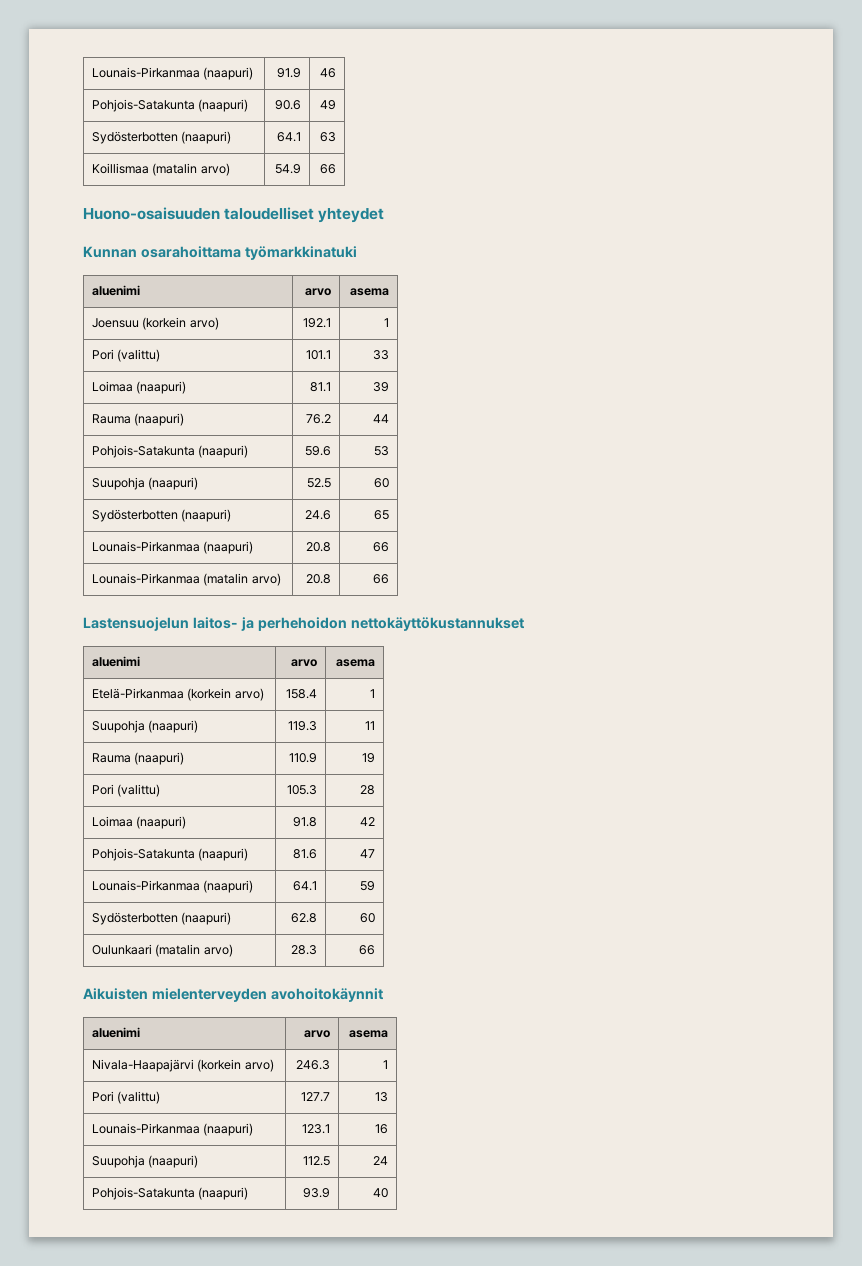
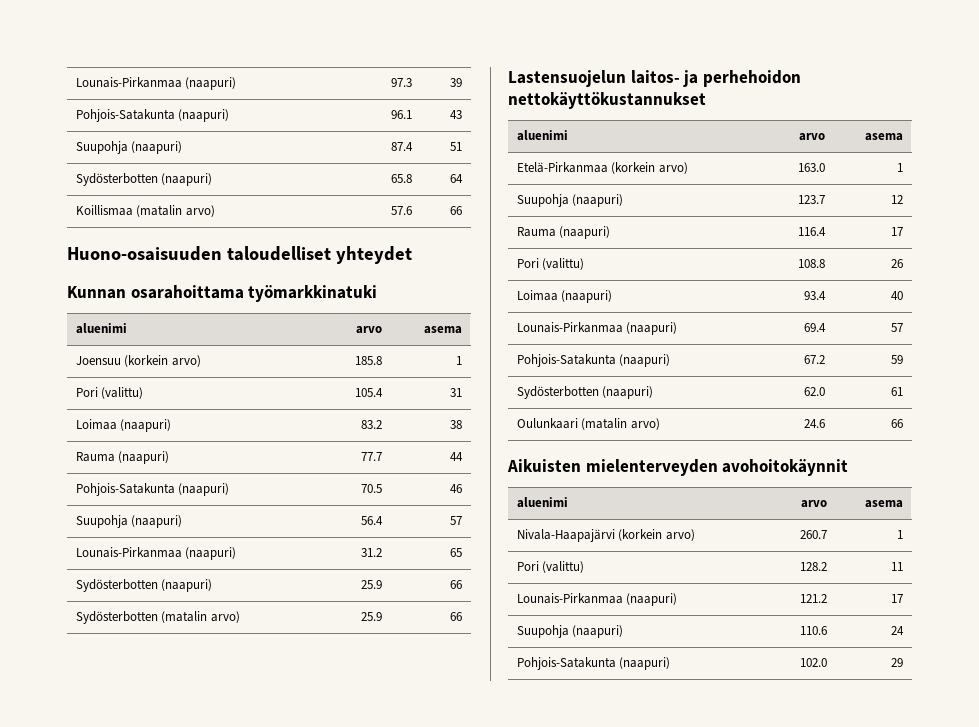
[91,67,254,80] [277,68,302,78] [320,68,337,78] [91,99,249,112] [275,100,302,110] [320,100,337,110] [91,131,232,144] [277,132,302,142] [320,132,337,142] Lounais-Pirkanmaa (naapuri) | 91.9 | 46 // Pohjois-Satakunta (naapuri) | 90.6 | 49 // Sydösterbotten (naapuri) | 64.1 | 63 -> [75,77,237,90] [391,78,413,87] [450,78,463,87] [75,109,230,122] [391,110,413,119] [450,110,463,119] [75,141,183,154] [391,142,414,151] [450,142,463,151] [75,173,213,186] [391,174,413,183] [450,174,464,183] Lounais-Pirkanmaa (naapuri) | 97.3 | 39 // Pohjois-Satakunta (naapuri) | 96.1 | 43 // Suupohja (naapuri) | 87.4 | 51 // Sydösterbotten (naapuri) | 65.8 | 64
[275,164,302,174] 54.9 -> [391,206,413,215] 57.6
[303,318,332,328] [384,318,390,327] [91,349,161,362] [306,350,332,360] [373,350,390,360] [91,381,187,394] [310,382,332,392] [373,382,390,392] [91,413,185,426] [306,414,332,424] 192.1 | 1 // Pori (valittu) | 101.1 | 33 // Loimaa (naapuri) | 81.1 | 39 // Rauma (naapuri) | 76.2 -> [355,356,383,365] [456,356,463,365] [75,387,144,399] [355,388,384,397] [450,388,463,397] [75,419,172,432] [361,420,383,429] [450,420,463,429] [75,451,170,464] [361,452,383,461] 185.8 | 1 // Pori (valittu) | 105.4 | 31 // Loimaa (naapuri) | 83.2 | 38 // Rauma (naapuri) | 77.7
[305,446,332,456] [374,446,390,456] [91,477,199,490] [307,478,332,488] [374,478,390,488] [91,509,232,522] [305,510,332,520] [374,510,390,520] [91,541,254,554] [306,542,332,552] [373,542,390,552] [91,573,281,586] [306,574,332,584] 59.6 | 53 // Suupohja (naapuri) | 52.5 | 60 // Sydösterbotten (naapuri) | 24.6 | 65 // Lounais-Pirkanmaa (naapuri) | 20.8 | 66 // Lounais-Pirkanmaa (matalin arvo) | 20.8 -> [361,484,383,493] [450,484,463,493] [75,515,183,528] [361,516,384,525] [450,516,463,525] [75,547,237,560] [361,548,383,557] [450,548,463,557] [75,579,213,592] [361,580,383,589] [450,580,463,589] [75,611,240,624] [361,612,383,621] 70.5 | 46 // Suupohja (naapuri) | 56.4 | 57 // Lounais-Pirkanmaa (naapuri) | 31.2 | 65 // Sydösterbotten (naapuri) | 25.9 | 66 // Sydösterbotten (matalin arvo) | 25.9
[286,689,318,699] 158.4 -> [798,163,826,172] 163.0
[288,721,318,731] [365,721,376,730] [91,752,185,765] [289,753,318,763] [362,753,376,763] [91,784,161,797] [287,785,318,795] [360,785,376,795] [91,816,187,829] [293,817,318,827] [360,817,376,826] [91,848,249,861] [293,849,318,859] [360,849,376,858] [91,880,254,893] [293,881,318,891] 119.3 | 11 // Rauma (naapuri) | 110.9 | 19 // Pori (valittu) | 105.3 | 28 // Loimaa (naapuri) | 91.8 | 42 // Pohjois-Satakunta (naapuri) | 81.6 | 47 // Lounais-Pirkanmaa (naapuri) | 64.1 -> [798,195,826,204] [891,195,904,204] [516,226,611,239] [798,227,827,236] [891,227,904,236] [516,258,585,270] [798,259,826,268] [891,259,904,268] [516,290,613,303] [804,291,827,300] [891,291,904,300] [516,322,678,335] [804,323,827,332] [891,323,904,332] [516,354,671,367] [804,355,826,364] 123.7 | 12 // Rauma (naapuri) | 116.4 | 17 // Pori (valittu) | 108.8 | 26 // Loimaa (naapuri) | 93.4 | 40 // Lounais-Pirkanmaa (naapuri) | 69.4 | 57 // Pohjois-Satakunta (naapuri) | 67.2
[291,913,318,923] [360,913,376,923] 62.8 | 60 -> [804,387,826,396] [891,387,904,396] 62.0 | 61
[291,945,318,955] 28.3 -> [804,419,826,428] 24.6
[296,1060,331,1070] [383,1060,389,1069] [91,1091,161,1104] [301,1092,331,1102] [375,1092,389,1102] [91,1123,254,1136] [302,1124,331,1134] [375,1124,389,1134] [91,1155,199,1168] [303,1156,331,1166] 246.3 | 1 // Pori (valittu) | 127.7 | 13 // Lounais-Pirkanmaa (naapuri) | 123.1 | 16 // Suupohja (naapuri) | 112.5 -> [800,530,828,539] [897,530,904,539] [516,561,585,573] [800,562,828,571] [891,562,904,571] [516,593,678,606] [800,594,828,603] [891,594,904,603] [516,625,624,638] [800,626,828,635] 260.7 | 1 // Pori (valittu) | 128.2 | 11 // Lounais-Pirkanmaa (naapuri) | 121.2 | 17 // Suupohja (naapuri) | 110.6
[303,1188,331,1198] [373,1188,389,1198] 93.9 | 40 -> [800,658,828,667] [891,658,904,667] 102.0 | 29

